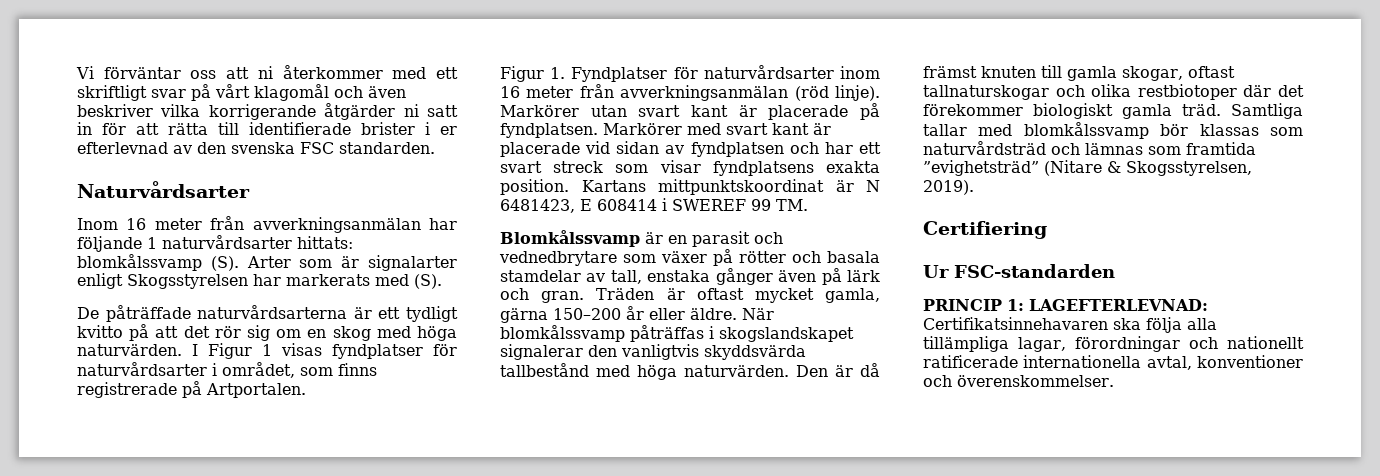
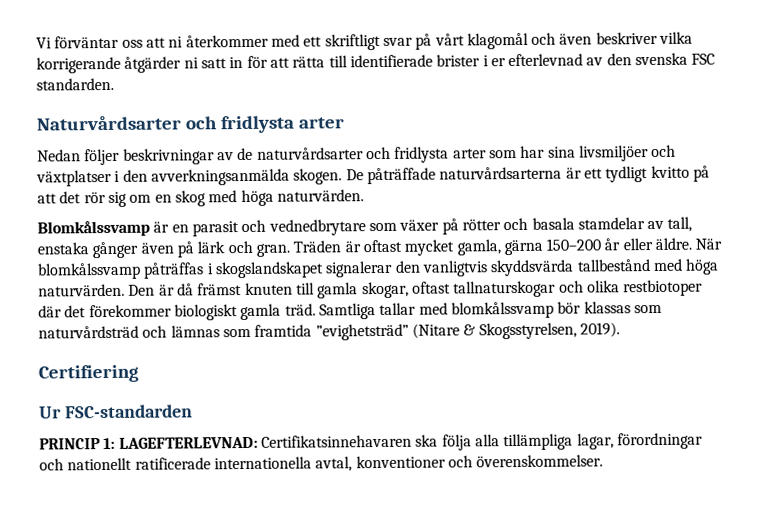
[77,216,457,233] [77,235,353,252] [77,254,458,271] [77,273,442,289] // Inom 16 meter från avverkningsanmälan har följande 1 naturvårdsarter hittats: blomkålssvamp (S). Arter som är signalarter enligt Skogsstyrelsen har markerats med (S). // -> [184,115,345,134] [37,144,677,166] [36,168,343,187] och fridlysta arter // Nedan följer beskrivningar av de naturvårdsarter och fridlysta arter som har sina livsmiljöer och växtplatser i den avverkningsanmälda skogen.
[192,343,457,359] [77,362,377,378] [77,381,306,398] [500,65,880,82] [500,84,880,101] [500,103,880,120] [500,123,831,138] [500,141,881,157] [500,160,880,176] [500,179,880,195] [500,198,808,213] I Figur 1 visas fyndplatser för naturvårdsarter i området, som finns registrerade på Artportalen. // Figur 1. Fyndplatser för naturvårdsarter inom 16 meter från avverkningsanmälan (röd linje). Markörer utan svart kant är placerade på fyndplatsen. Markörer med svart kant är placerade vid sidan av fyndplatsen och har ett svart streck som visar fyndplatsens exakta position. Kartans mittpunktskoordinat är N 6481423, E 608414 i SWEREF 99 TM. -> (364, 195) none

